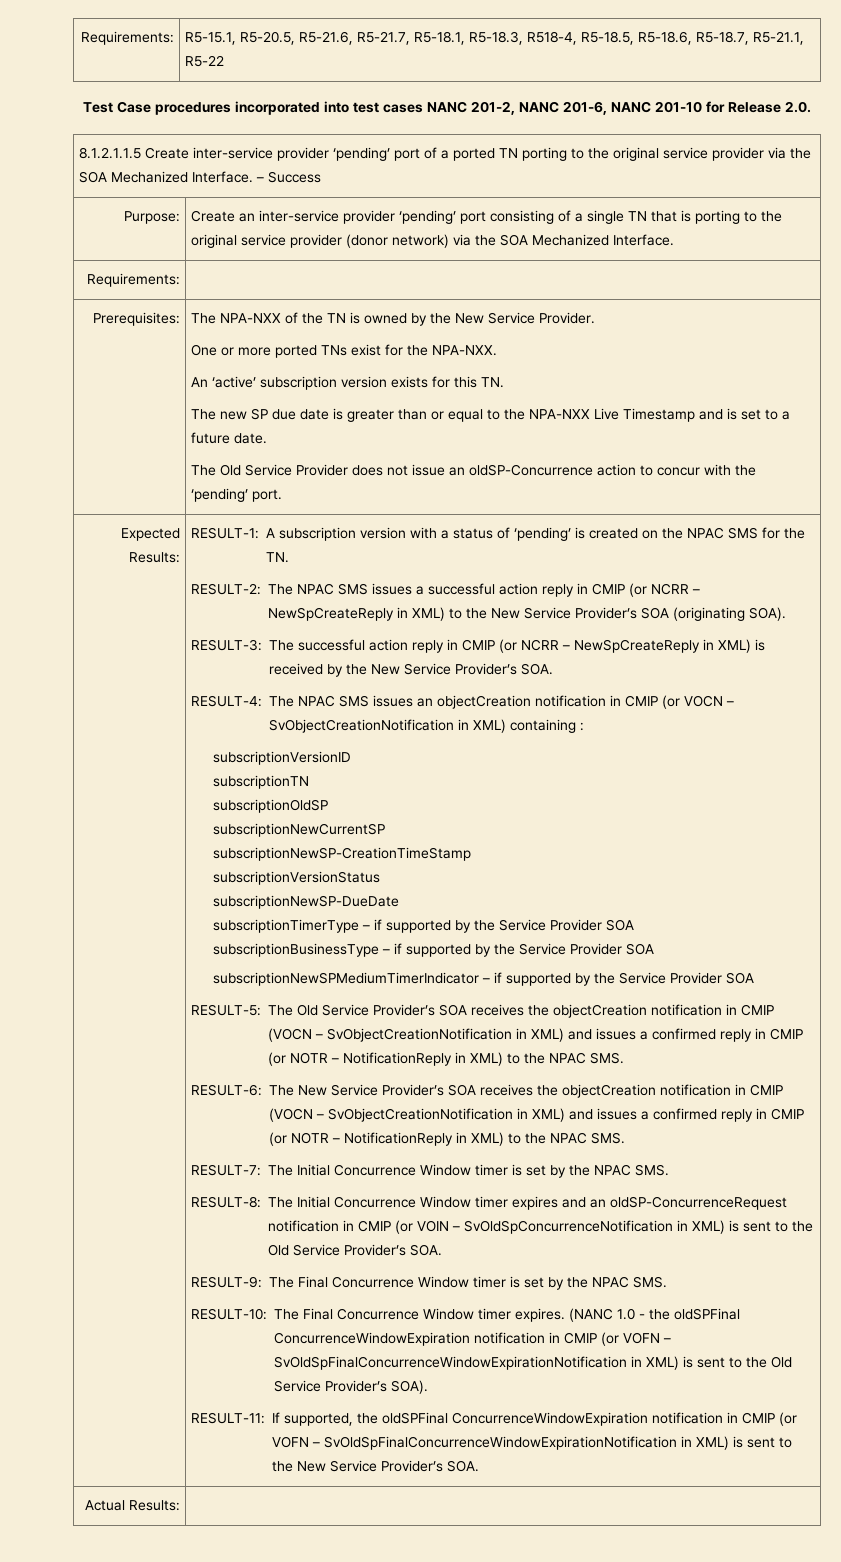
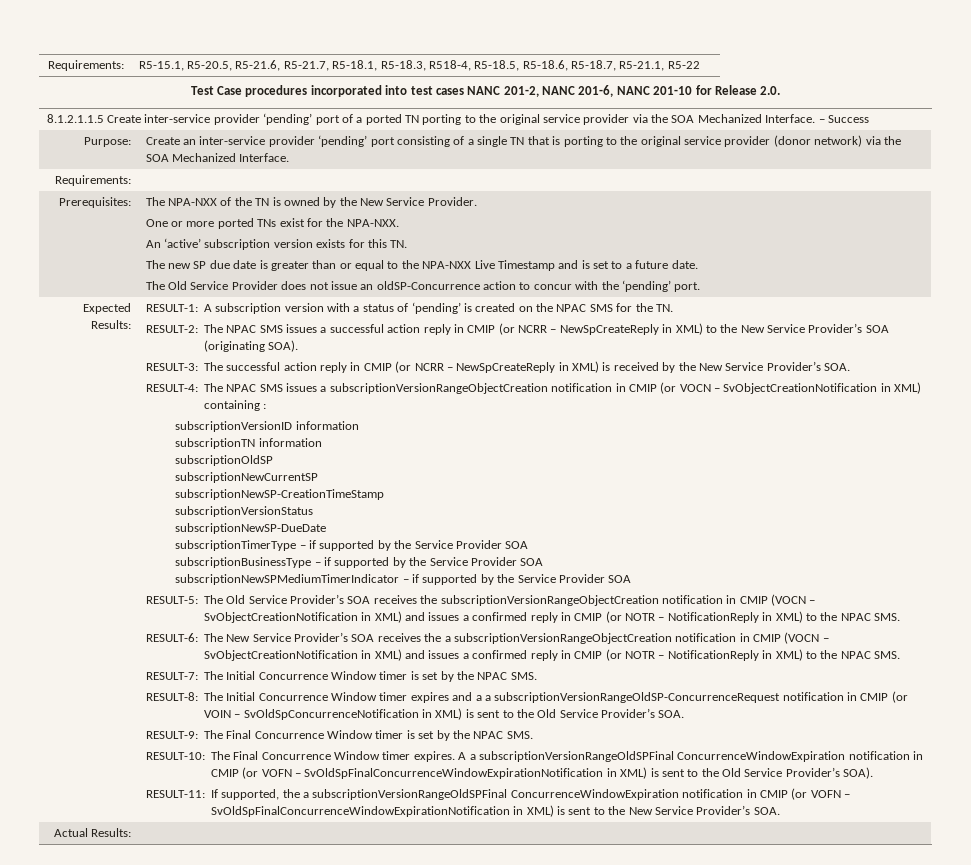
[417,695,532,709] an objectCreation -> [320,383,548,394] a subscriptionVersionRangeObjectCreation
(351, 758) none -> [295,421,359,430] information
(309, 782) none -> [258,438,322,447] information
[553,1004,648,1018] objectCreation -> [440,595,659,606] subscriptionVersionRangeObjectCreation
[562,1084,657,1098] objectCreation -> [444,633,672,644] a subscriptionVersionRangeObjectCreation
[590,1196,788,1210] an oldSP-ConcurrenceRequest -> [475,692,781,703] a a subscriptionVersionRangeOldSP-ConcurrenceRequest
[569,1308,741,1322] (NANC 1.0 - the oldSPFinal -> [458,751,674,762] A a subscriptionVersionRangeOldSPFinal
[382,1412,449,1424] oldSPFinal -> [303,789,508,800] a subscriptionVersionRangeOldSPFinal

